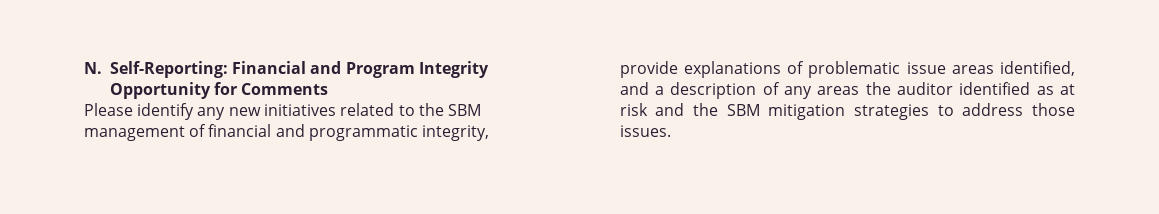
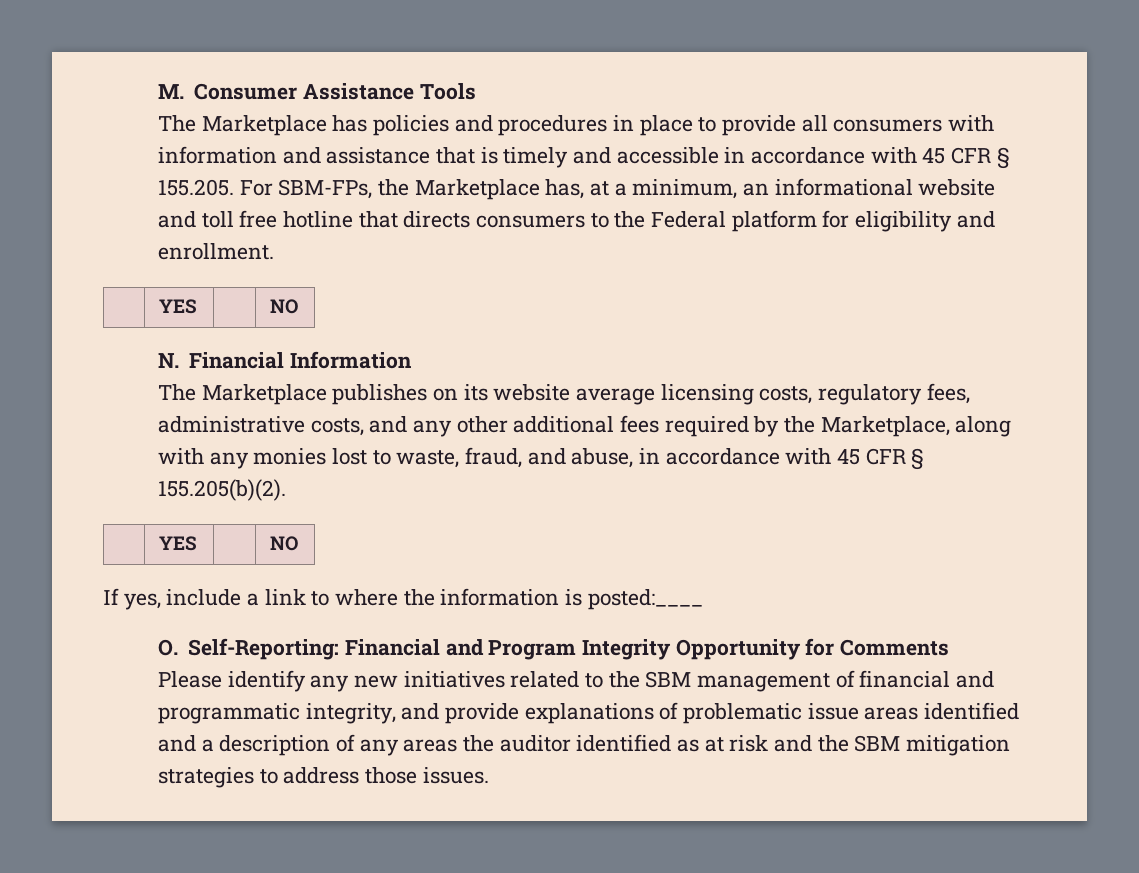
[83,62,102,74] N. -> [157,83,476,100] [157,115,994,136] [157,146,1010,169] [157,178,996,200] [157,210,995,232] [157,243,274,260] [159,299,198,314] [270,299,299,314] [157,351,413,369] [157,383,970,405] [157,415,1012,437] [157,447,925,470] [157,479,286,501] [159,536,198,551] [270,536,299,551] [103,588,703,610] [157,639,178,656] M. Consumer Assistance Tools // The Marketplace has policies and procedures in place to provide all consumers with information and assistance that is timely and accessible in accordance with 45 CFR § 155.205. For SBM-FPs, the Marketplace has, at a minimum, an informational website and toll free hotline that directs consumers to the Federal platform for eligibility and enrollment. // | YES | | NO // N. Financial Information // The Marketplace publishes on its website average licensing costs, regulatory fees, administrative costs, and any other additional fees required by the Marketplace, along with any monies lost to waste, fraud, and abuse, in accordance with 45 CFR § 155.205(b)(2). // | YES | | NO // If yes, include a link to where the information is posted:____ // O.
(490, 133) none -> [401,703,440,720] and
[1000,61,1075,76] identified, -> [923,702,1019,720] identified

